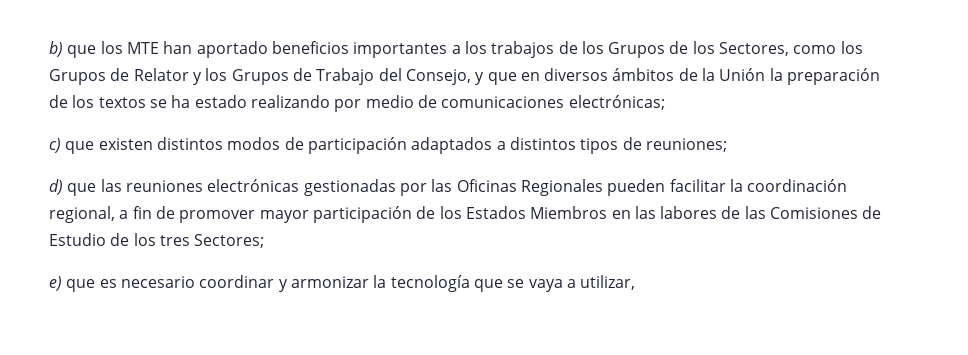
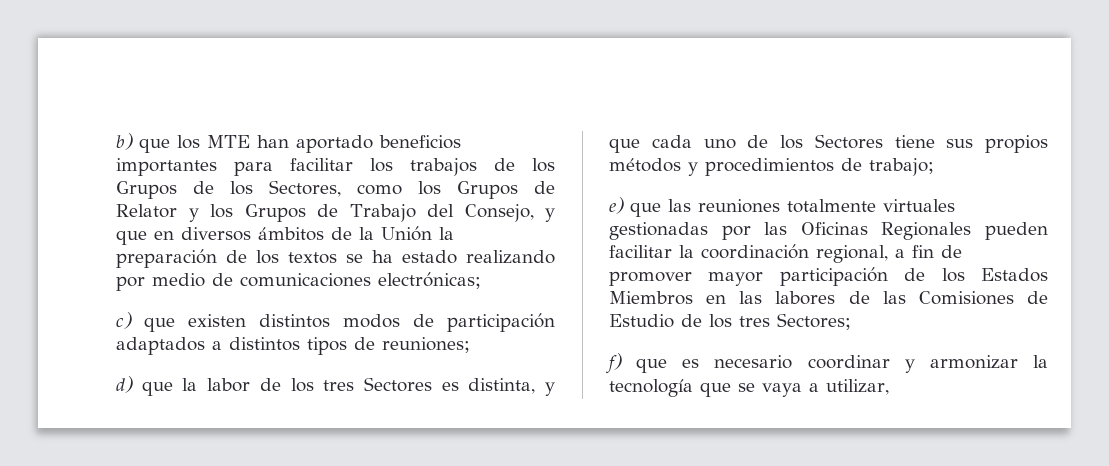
[451,45,461,54] a -> [234,158,353,176] para facilitar
[100,179,300,192] las reuniones electrónicas -> [182,377,555,396] [609,134,1048,153] [609,158,934,176] [609,197,955,217] la labor de los tres Sectores es distinta, y que cada uno de los Sectores tiene sus propios métodos y procedimientos de trabajo; // e) que las reuniones totalmente virtuales
[49,276,62,291] e) -> [606,353,622,374] f)

